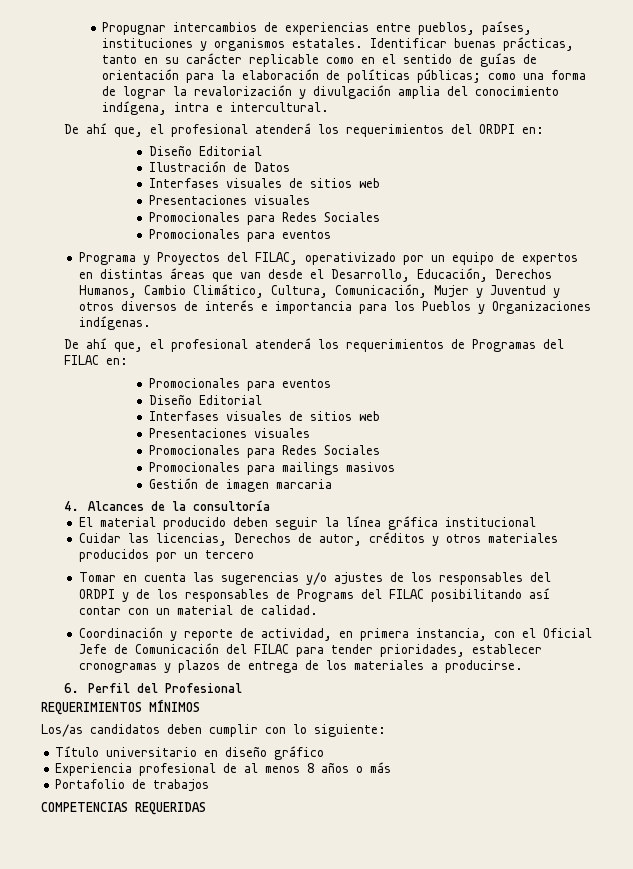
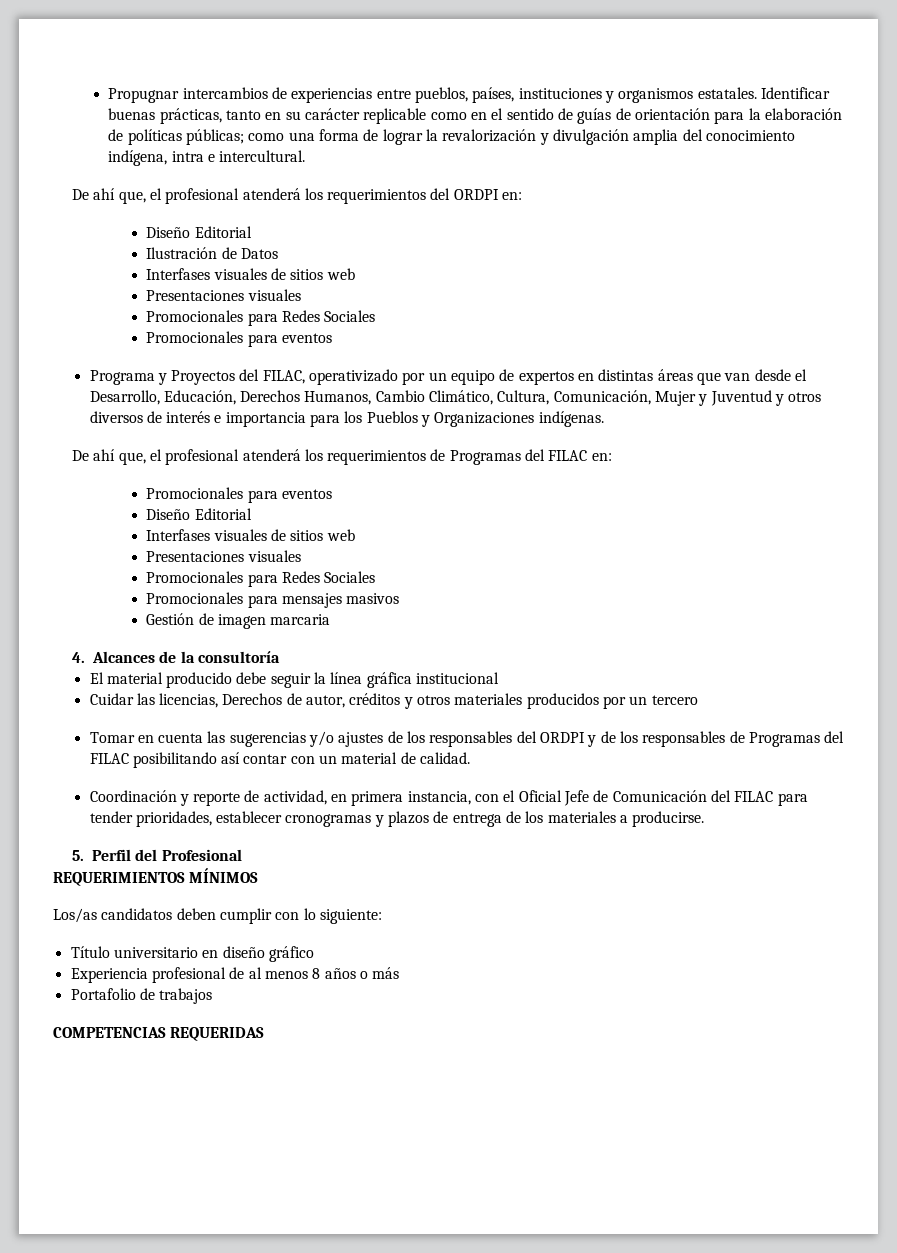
[282,462,340,475] mailings -> [281,593,342,608] mensajes
[232,517,268,527] deben -> [236,672,267,684] debe
[296,589,354,602] Programs -> [748,732,820,747] Programas
[64,683,80,693] 6. -> [71,850,84,861] 5.

